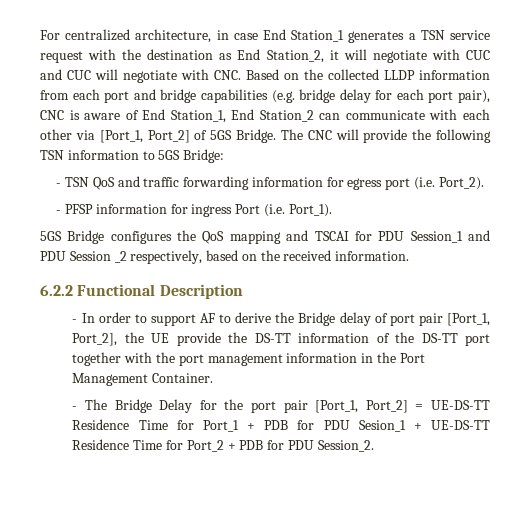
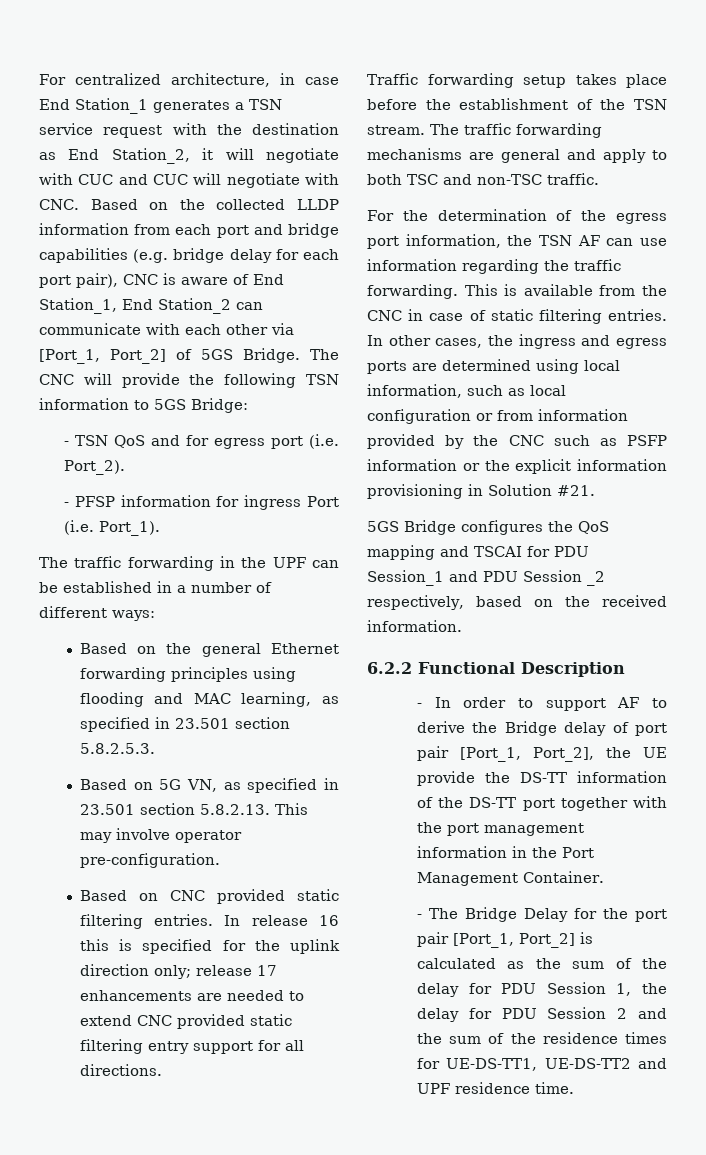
[143,176,323,190] traffic forwarding information -> (180, 440) none
(332, 210) none -> [39,556,340,571] [39,581,272,593] [39,606,155,621] [79,643,339,657] [79,667,296,682] [79,692,339,707] [79,717,290,732] [79,743,155,754] [79,778,339,793] [79,803,308,815] [79,828,242,843] [79,853,220,868] [79,889,339,904] [79,914,339,929] [79,939,340,954] [79,964,277,979] [79,990,304,1001] [79,1014,292,1029] [79,1039,304,1054] [79,1064,162,1076] [367,73,667,88] [367,98,667,110] [367,123,602,138] [367,148,667,163] [367,173,599,185] [367,209,667,224] [367,234,667,249] [367,259,621,274] [367,284,667,299] [367,309,667,324] [367,334,667,349] [367,359,620,374] [367,384,566,398] [367,409,628,424] [367,434,667,449] [367,459,667,474] [367,484,595,499] // The traffic forwarding in the UPF can be established in a number of different ways: // Based on the general Ethernet forwarding principles using flooding and MAC learning, as specified in 23.501 section 5.8.2.5.3. // Based on 5G VN, as specified in 23.501 section 5.8.2.13. This may involve operator pre-configuration. // Based on CNC provided static filtering entries. In release 16 this is specified for the uplink direction only; release 17 enhancements are needed to extend CNC provided static filtering entry support for all directions. // Traffic forwarding setup takes place before the establishment of the TSN stream. The traffic forwarding mechanisms are general and apply to both TSC and non-TSC traffic. // For the determination of the egress port information, the TSN AF can use information regarding the traffic forwarding. This is available from the CNC in case of static filtering entries. In other cases, the ingress and egress ports are determined using local information, such as local configuration or from information provided by the CNC such as PSFP information or the explicit information provisioning in Solution #21.
[415,400,490,410] [72,419,490,432] [72,439,374,452] = UE-DS-TT Residence Time for Port_1 + PDB for PDU Sesion_1 + UE-DS-TT Residence Time for Port_2 + PDB for PDU Session_2. -> [579,932,593,944] [416,958,667,969] [416,982,667,997] [416,1007,667,1022] [416,1032,667,1044] [416,1058,667,1071] [416,1082,574,1094] is calculated as the sum of the delay for PDU Session 1, the delay for PDU Session 2 and the sum of the residence times for UE-DS-TT1, UE-DS-TT2 and UPF residence time.

